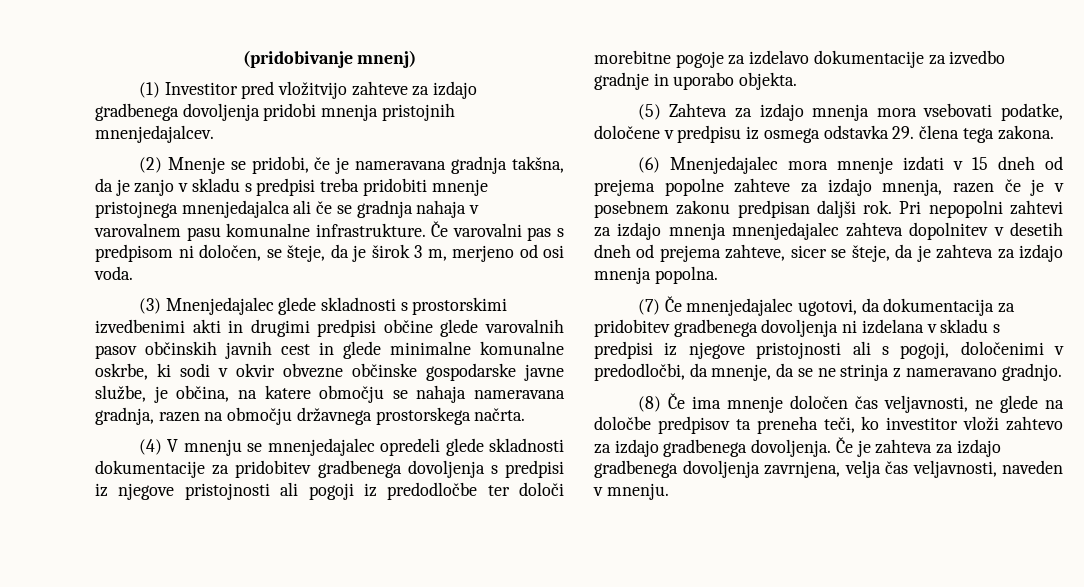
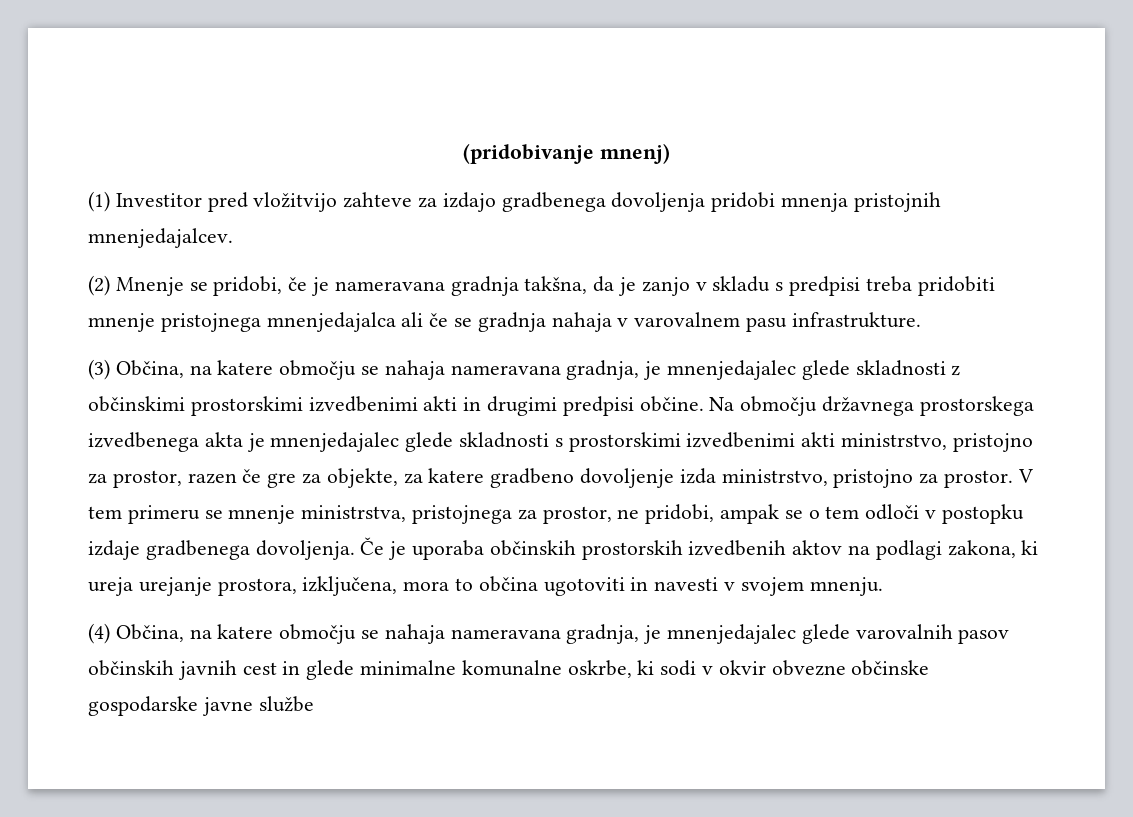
[226,223,311,237] komunalne -> (788, 324) none
[431,221,564,241] [95,244,564,262] [94,266,133,280] [138,297,274,315] Če varovalni pas s predpisom ni določen, se šteje, da je širok 3 m, merjeno od osi voda. // (3) Mnenjedajalec -> [88,359,961,380] [88,396,1034,416] [88,432,400,452] // (3) Občina, na katere območju se nahaja nameravana gradnja, je mnenjedajalec glede skladnosti z občinskimi prostorskimi izvedbenimi akti in drugimi predpisi občine. Na območju državnega prostorskega izvedbenega akta je mnenjedajalec
[228,319,433,337] in drugimi predpisi občine -> [841,433,1033,452] [88,468,1033,488] [88,504,1024,524] [88,537,1039,560] [88,576,883,596] [88,623,797,644] ministrstvo, pristojno za prostor, razen če gre za objekte, za katere gradbeno dovoljenje izda ministrstvo, pristojno za prostor. V tem primeru se mnenje ministrstva, pristojnega za prostor, ne pridobi, ampak se o tem odloči v postopku izdaje gradbenega dovoljenja. Če je uporaba občinskih prostorskih izvedbenih aktov na podlagi zakona, ki ureja urejanje prostora, izključena, mora to občina ugotoviti in navesti v svojem mnenju. // (4) Občina, na katere območju se nahaja nameravana gradnja, je mnenjedajalec
[95,385,565,403] [95,407,526,425] [138,438,564,456] [95,460,565,478] [95,482,564,500] [594,50,1006,68] [594,72,798,90] [637,103,1063,121] [594,125,1054,143] [637,156,1063,174] [594,178,1064,196] [594,200,1063,218] [594,222,1063,240] [594,244,1063,262] [594,266,718,284] [637,296,1016,316] [594,319,1001,337] [594,341,1064,359] [594,363,1062,381] [637,393,1064,413] [594,416,1063,434] [594,437,1001,457] [594,460,1063,478] [593,483,669,500] službe, je občina, na katere območju se nahaja nameravana gradnja, razen na območju državnega prostorskega načrta. // (4) V mnenju se mnenjedajalec opredeli glede skladnosti dokumentacije za pridobitev gradbenega dovoljenja s predpisi iz njegove pristojnosti ali pogoji iz predodločbe ter določi morebitne pogoje za izdelavo dokumentacije za izvedbo gradnje in uporabo objekta. // (5) Zahteva za izdajo mnenja mora vsebovati podatke, določene v predpisu iz osmega odstavka 29. člena tega zakona. // (6) Mnenjedajalec mora mnenje izdati v 15 dneh od prejema popolne zahteve za izdajo mnenja, razen če je v posebnem zakonu predpisan daljši rok. Pri nepopolni zahtevi za izdajo mnenja mnenjedajalec zahteva dopolnitev v desetih dneh od prejema zahteve, sicer se šteje, da je zahteva za izdajo mnenja popolna. // (7) Če mnenjedajalec ugotovi, da dokumentacija za pridobitev gradbenega dovoljenja ni izdelana v skladu s predpisi iz njegove pristojnosti ali s pogoji, določenimi v predodločbi, da mnenje, da se ne strinja z nameravano gradnjo. // (8) Če ima mnenje določen čas veljavnosti, ne glede na določbe predpisov ta preneha teči, ko investitor vloži zahtevo za izdajo gradbenega dovoljenja. Če je zahteva za izdajo gradbenega dovoljenja zavrnjena, velja čas veljavnosti, naveden v mnenju. -> [258,696,314,712] službe

